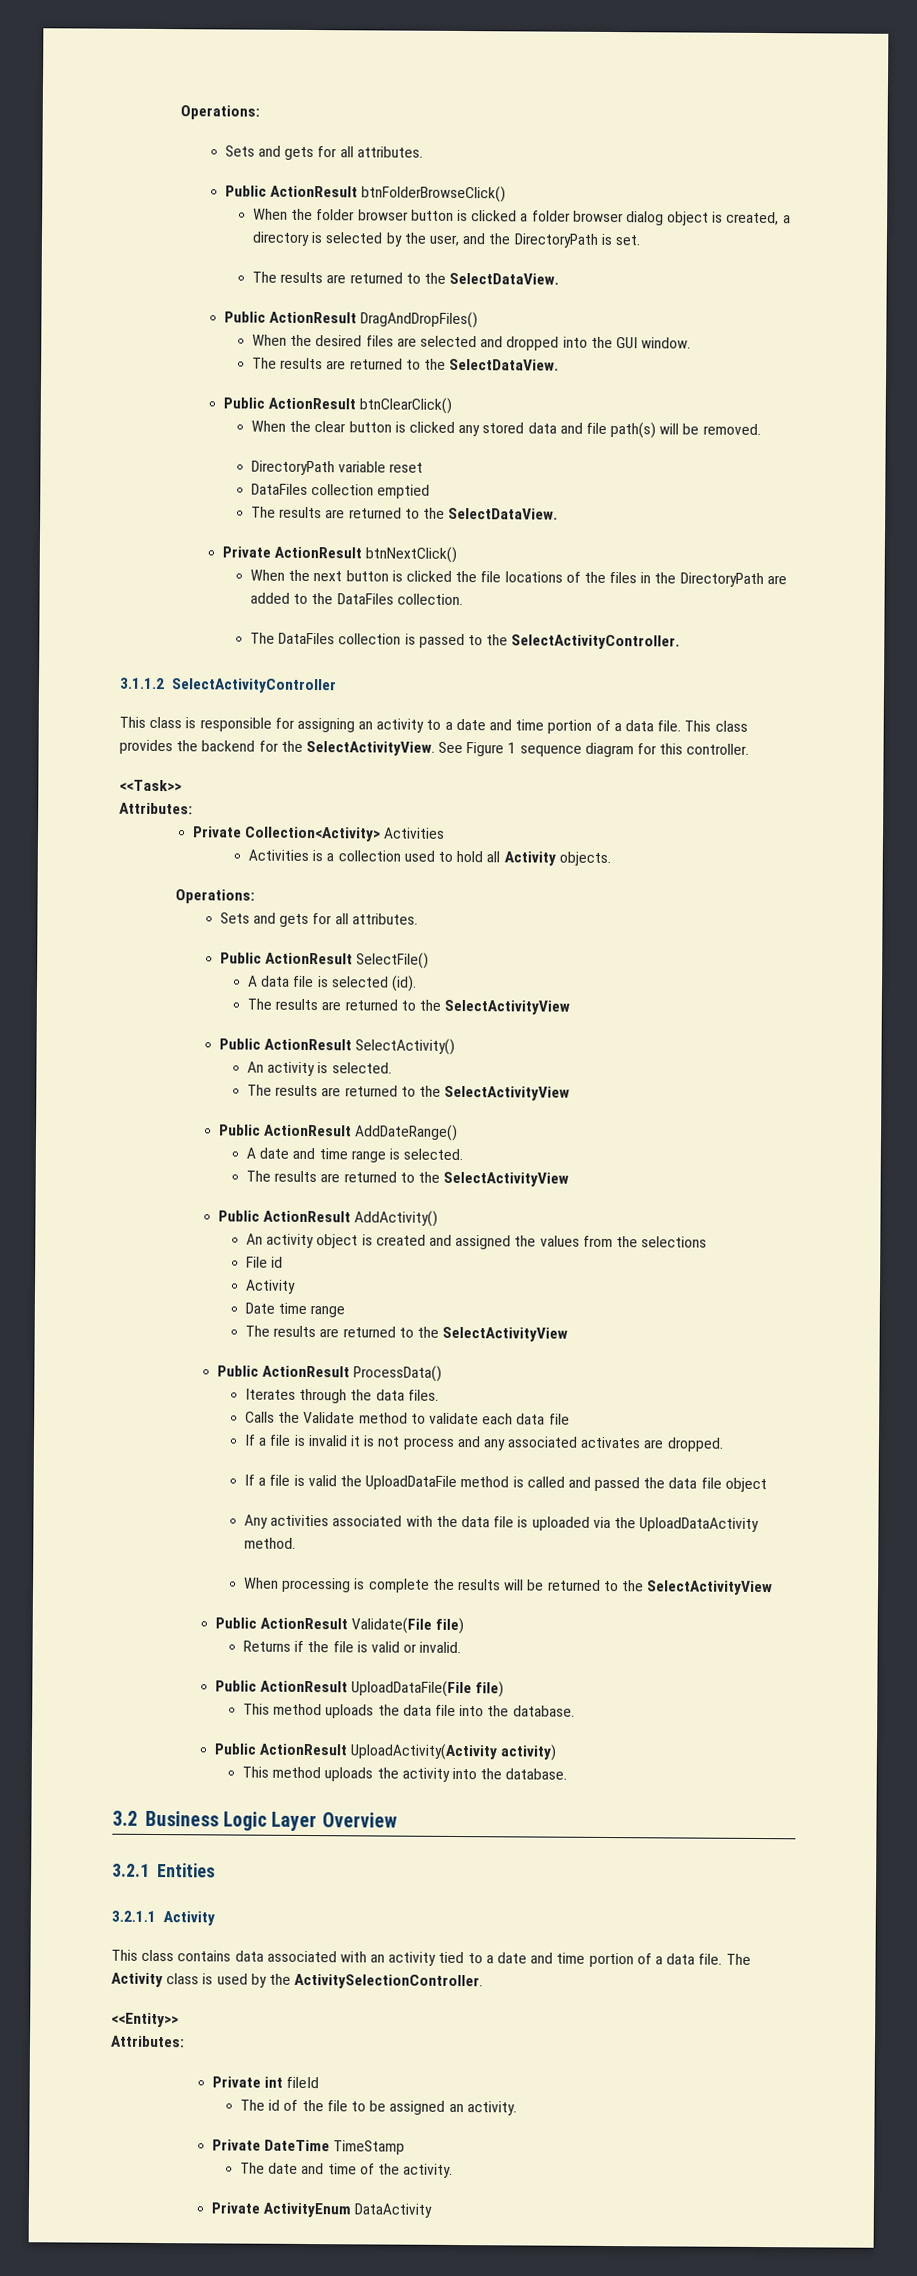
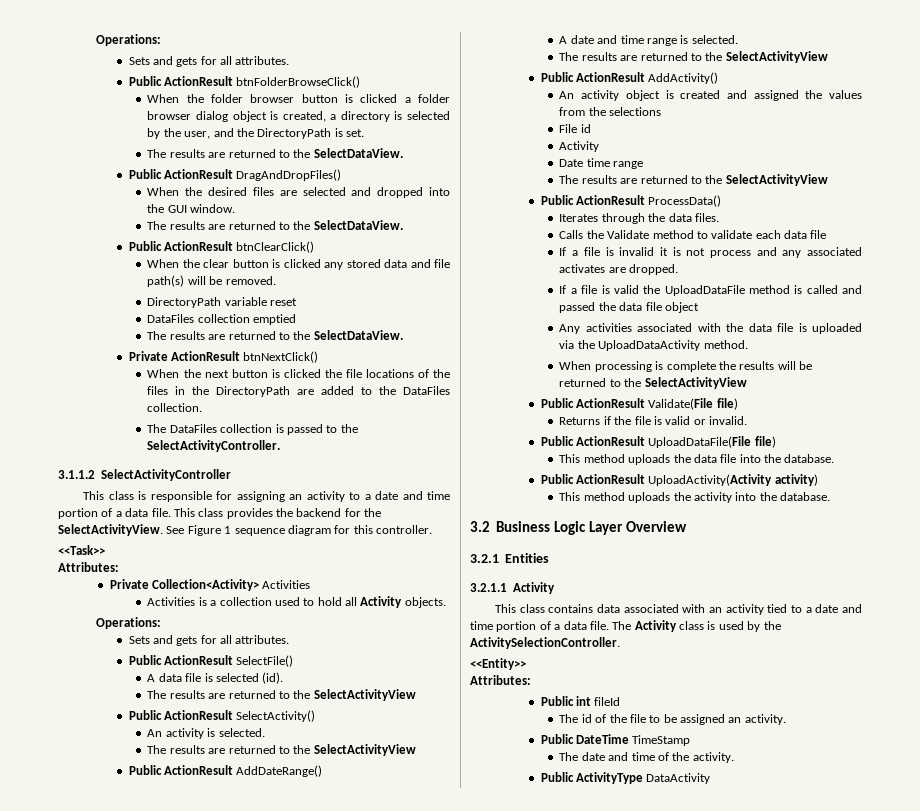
[211,2076,261,2088] Private -> [540,696,574,706] Public
[211,2139,261,2151] Private -> [540,734,574,744] Public
[210,2202,351,2218] Private ActivityEnum -> [540,772,643,784] Public ActivityType

